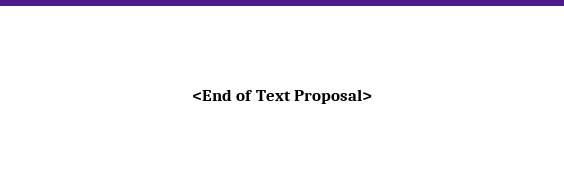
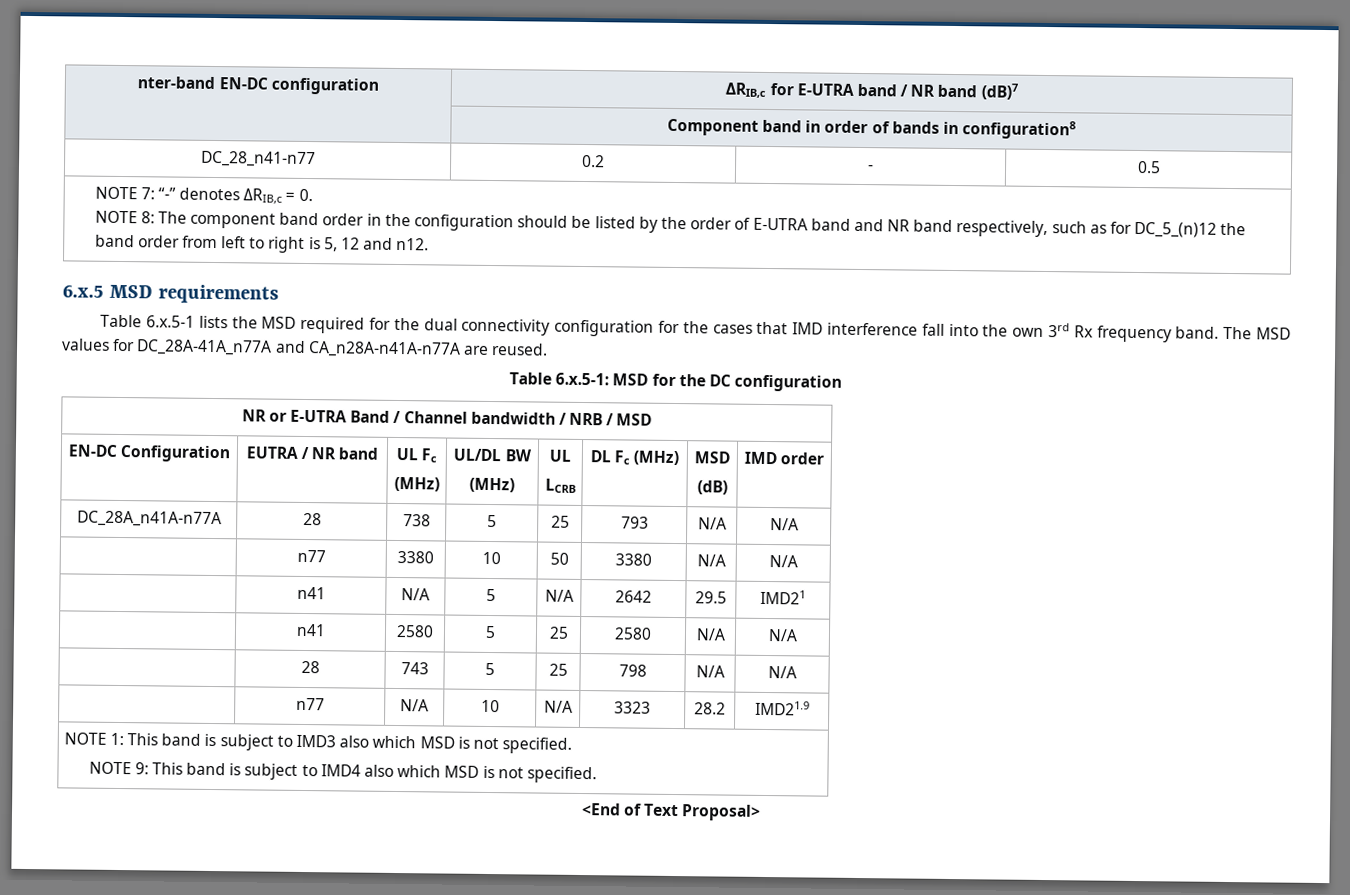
(191, 95) none -> [137,76,379,95] [725,82,1018,100] [666,118,1077,140] [200,150,316,168] [582,154,605,168] [868,165,874,171] [1136,160,1161,174] [94,186,313,204] [94,210,1247,238] [94,234,430,253] [62,284,279,304] [100,314,1291,343] [62,338,549,358] [508,372,843,392] [241,409,653,426] [67,444,231,463] [245,446,379,460] [395,447,438,463] [393,476,440,492] [453,448,531,462] [469,477,515,493] [549,449,571,462] [544,478,576,493] [589,450,680,466] [694,451,730,464] [696,480,728,495] [743,451,825,465] [76,510,222,528] [302,512,322,526] [402,514,431,527] [487,514,497,528] [550,515,570,528] [620,516,649,529] [697,517,727,530] [769,518,799,531] [296,549,326,563] [397,551,434,564] [481,551,501,565] [549,552,569,565] [615,553,652,566] [696,554,726,567] [768,555,798,568] [296,586,326,600] [401,588,430,601] [486,588,496,602] [544,589,574,602] [615,590,652,603] [695,591,727,604] [760,589,806,605] [295,623,326,637] [396,625,434,638] [485,625,496,639] [548,626,569,639] [614,627,652,640] [695,628,726,641] [767,629,798,642] [300,660,320,674] [400,662,429,675] [485,662,495,676] [548,663,568,676] [618,664,647,677] [695,665,725,678] [767,666,797,679] [295,697,325,711] [400,699,429,712] [480,699,500,713] [543,700,573,713] [614,701,651,714] [694,702,726,715] [754,700,810,716] [63,732,573,754] [88,761,597,784] nter-band EN-DC configuration | ΔRIB,c for E-UTRA band / NR band (dB)7 // | Component band in order of bands in configuration8 // DC_28_n41-n77 | 0.2 | - | 0.5 // NOTE 7: “-” denotes ΔRIB,c = 0. // NOTE 8: The component band order in the configuration should be listed by the order of E-UTRA band and NR band respectively, such as for DC_5_(n)12 the band order from left to right is 5, 12 and n12. // 6.x.5 MSD requirements // Table 6.x.5-1 lists the MSD required for the dual connectivity configuration for the cases that IMD interference fall into the own 3rd Rx frequency band. The MSD values for DC_28A-41A_n77A and CA_n28A-n41A-n77A are reused. // Table 6.x.5-1: MSD for the DC configuration // NR or E-UTRA Band / Channel bandwidth / NRB / MSD // EN-DC Configuration | EUTRA / NR band | UL Fc // (MHz) | UL/DL BW // (MHz) | UL // LCRB | DL Fc (MHz) | MSD // (dB) | IMD order // DC_28A_n41A-n77A | 28 | 738 | 5 | 25 | 793 | N/A | N/A // | n77 | 3380 | 10 | 50 | 3380 | N/A | N/A // | n41 | N/A | 5 | N/A | 2642 | 29.5 | IMD21 // | n41 | 2580 | 5 | 25 | 2580 | N/A | N/A // | 28 | 743 | 5 | 25 | 798 | N/A | N/A // | n77 | N/A | 10 | N/A | 3323 | 28.2 | IMD21.9 // NOTE 1: This band is subject to IMD3 also which MSD is not specified. // NOTE 9: This band is subject to IMD4 also which MSD is not specified. //

